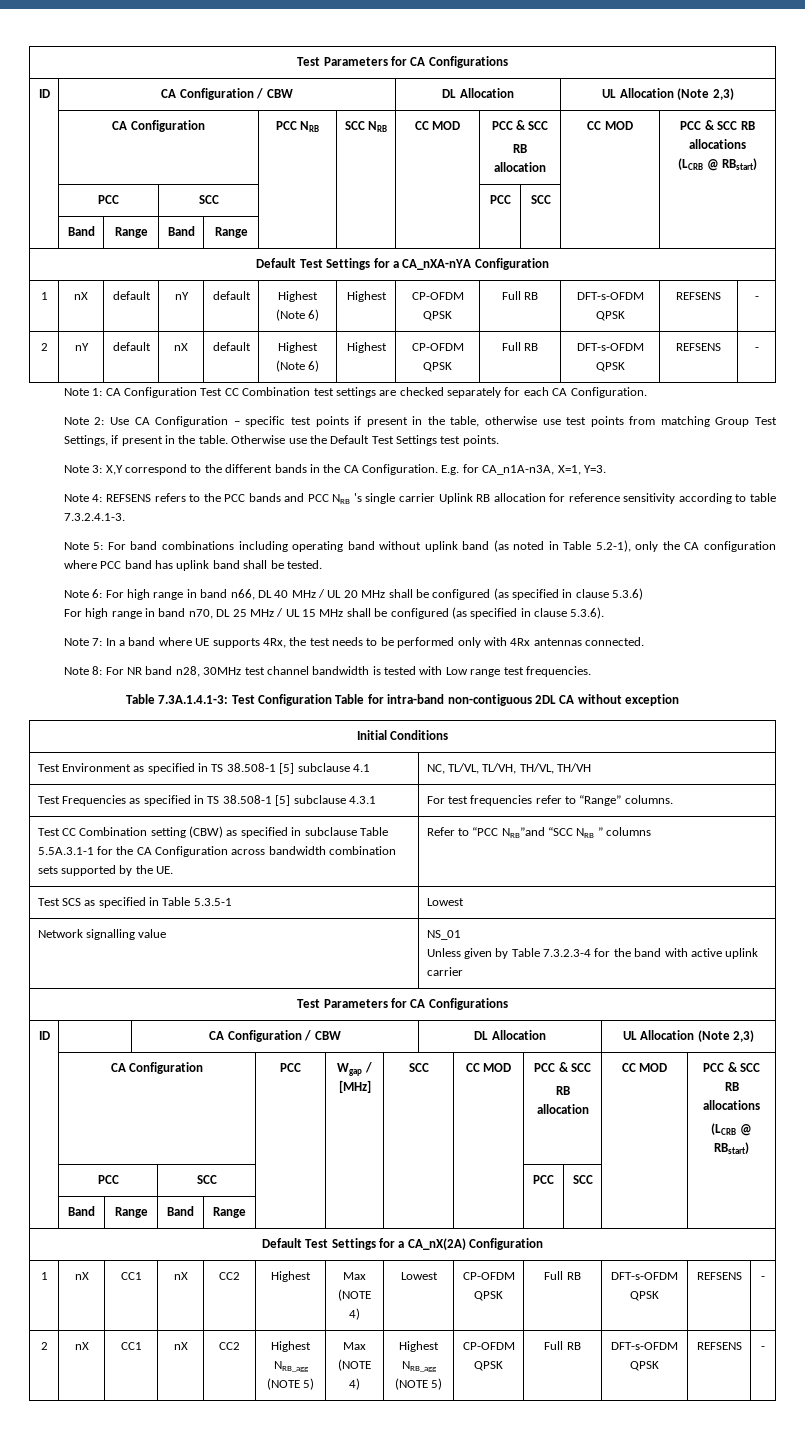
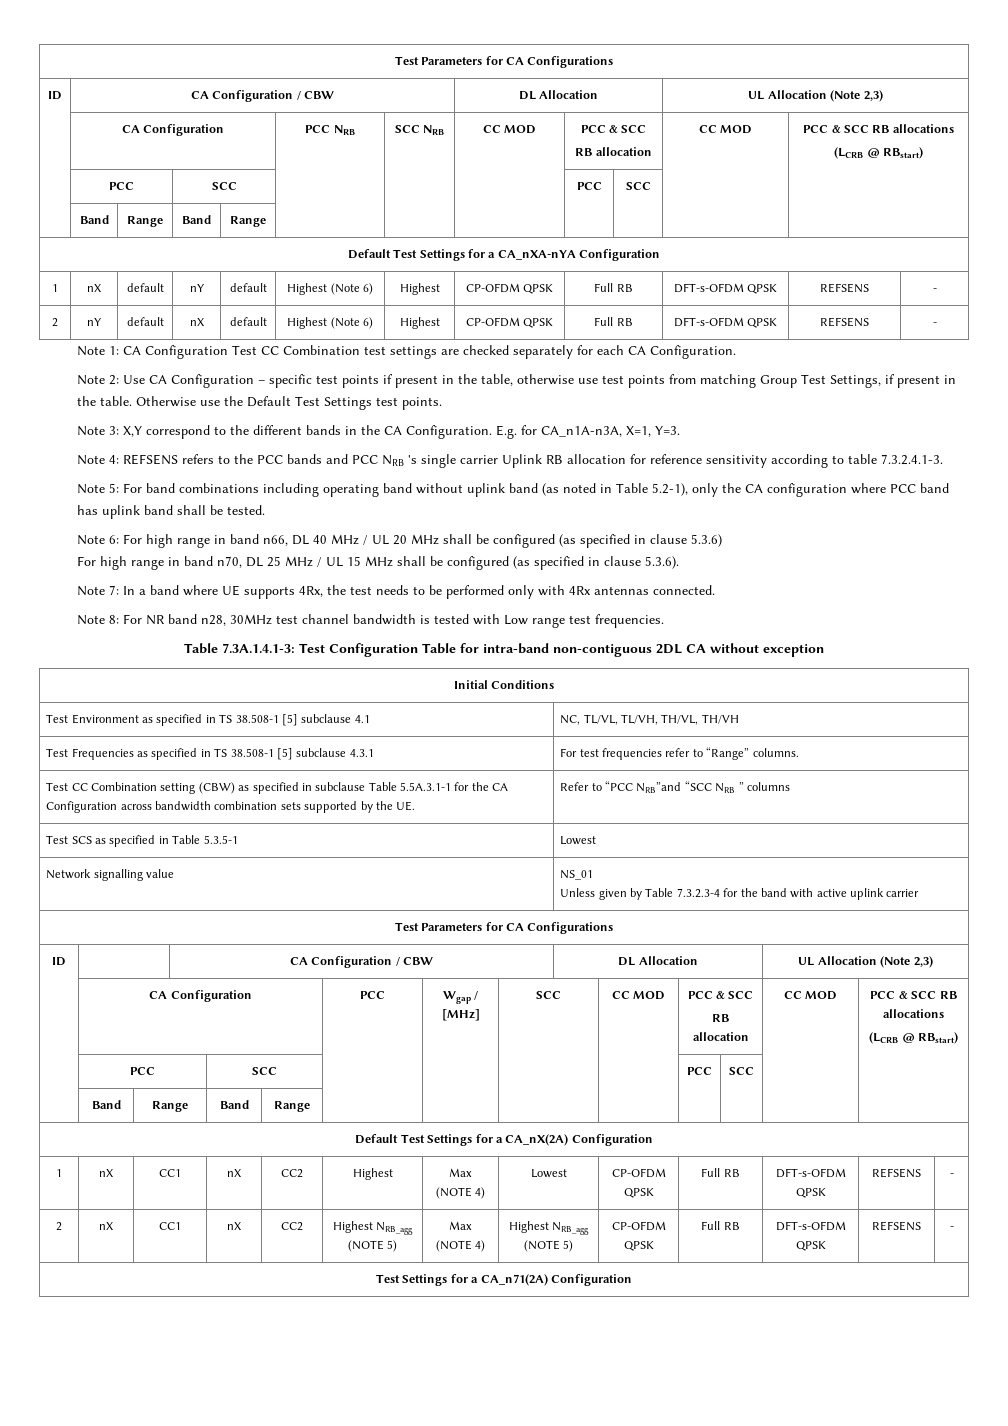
(765, 1348) none -> [376,1274,632,1286] // Test Settings for a CA_n71(2A) Configuration

